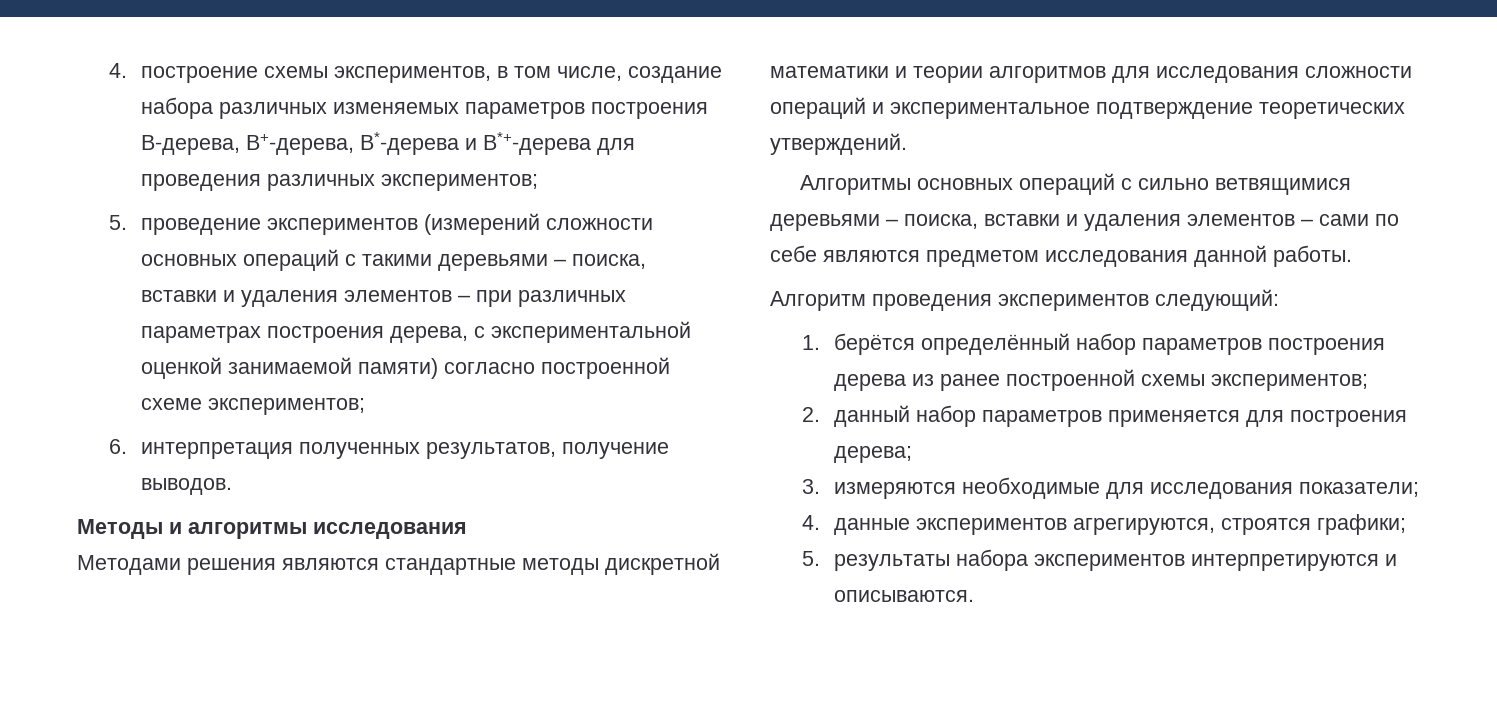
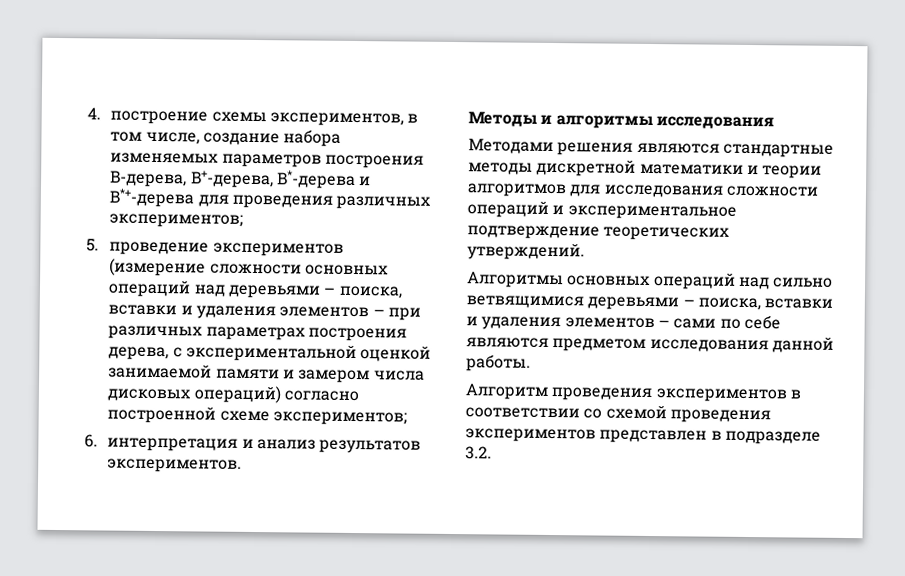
[218,102,327,119] различных -> (342, 138) none
[423,213,540,235] (измерений -> [109,258,207,277] (измерение
[344,254,432,266] с такими -> [193,284,226,297] над
[357,358,438,379] памяти) -> [215,368,425,384] [107,385,281,404] памяти и замером числа дисковых операций)
[298,442,669,459] [140,478,232,495] полученных результатов, получение выводов. -> [241,438,422,454] [107,458,243,473] и анализ результатов экспериментов.
[1121,178,1133,190] с -> [738,276,770,290] над
[1155,289,1279,311] [801,333,1385,355] [833,369,1368,391] [801,405,1407,427] [833,446,912,463] [801,477,1419,499] [801,514,1406,535] [801,549,1397,571] [833,590,974,602] следующий: // 1. берётся определённый набор параметров построения дерева из ранее построенной схемы экспериментов; // 2. данный набор параметров применяется для построения дерева; // 3. измеряются необходимые для исследования показатели; // 4. данные экспериментов агрегируются, строятся графики; // 5. результаты набора экспериментов интерпретируются и описываются. -> [789,389,801,399] [465,404,771,424] [465,428,821,445] [465,446,492,460] в соответствии со схемой проведения экспериментов представлен в подразделе 3.2.

